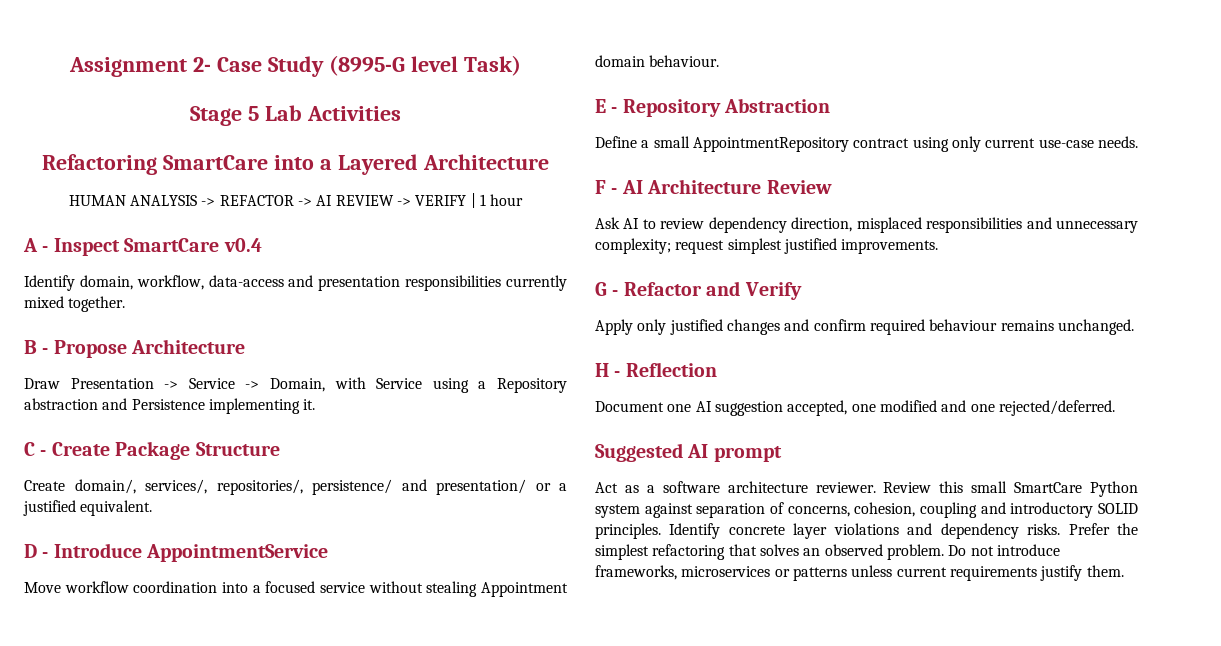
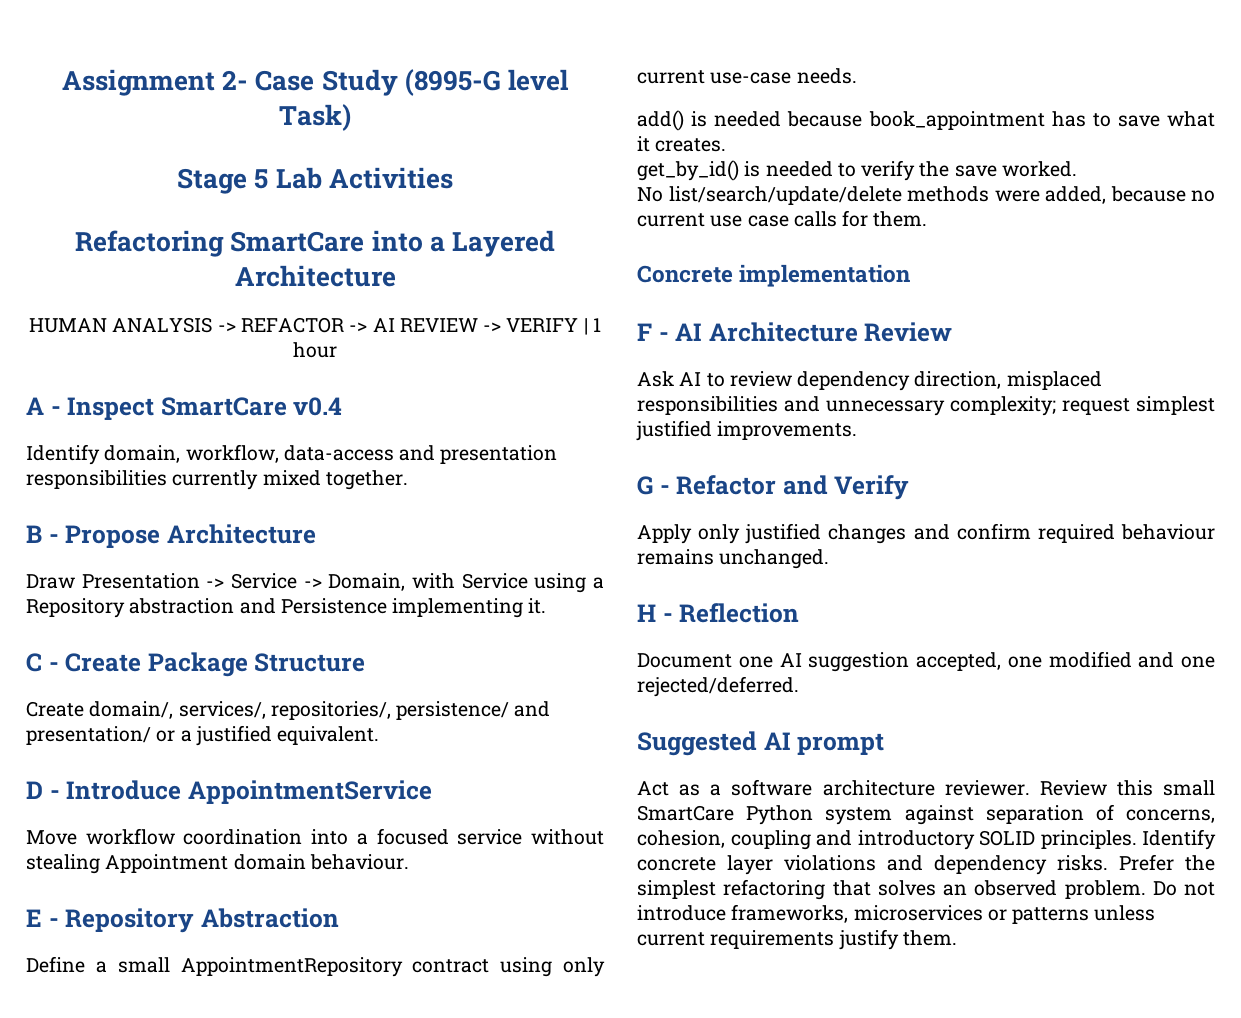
(1138, 142) none -> [637,110,1215,131] [637,136,727,152] [637,160,1077,181] [637,186,1215,205] [637,210,928,227] [637,264,911,287] // add() is needed because book_appointment has to save what it creates. // get_by_id() is needed to verify the save worked. // No list/search/update/delete methods were added, because no current use case calls for them. // Concrete implementation

